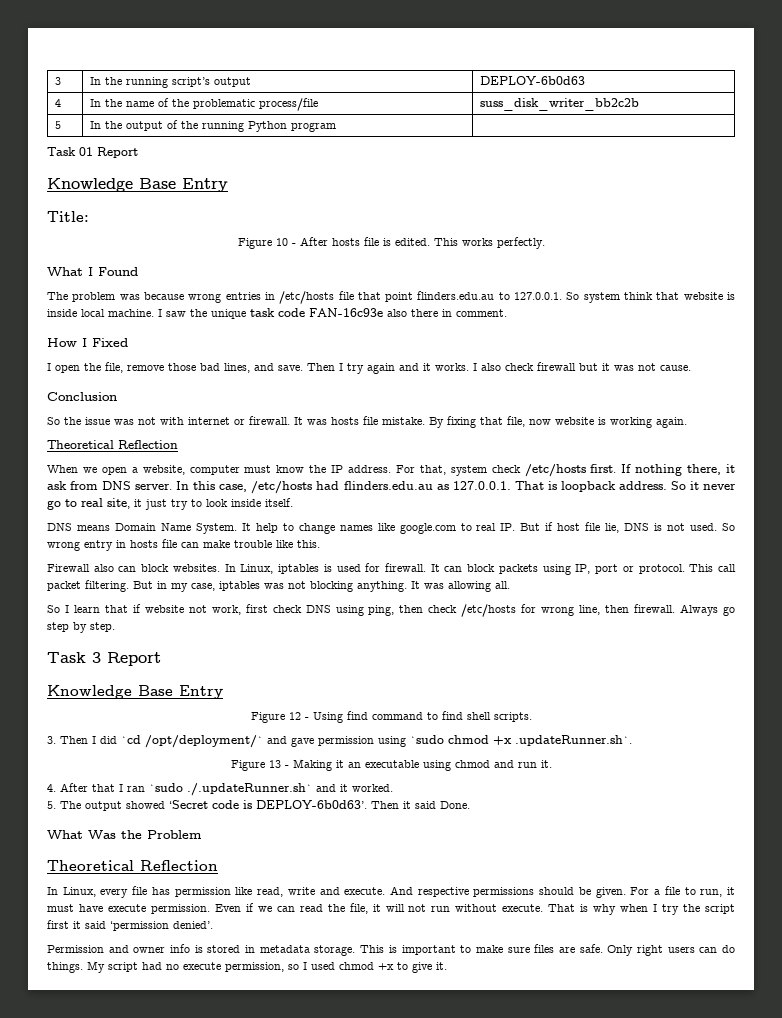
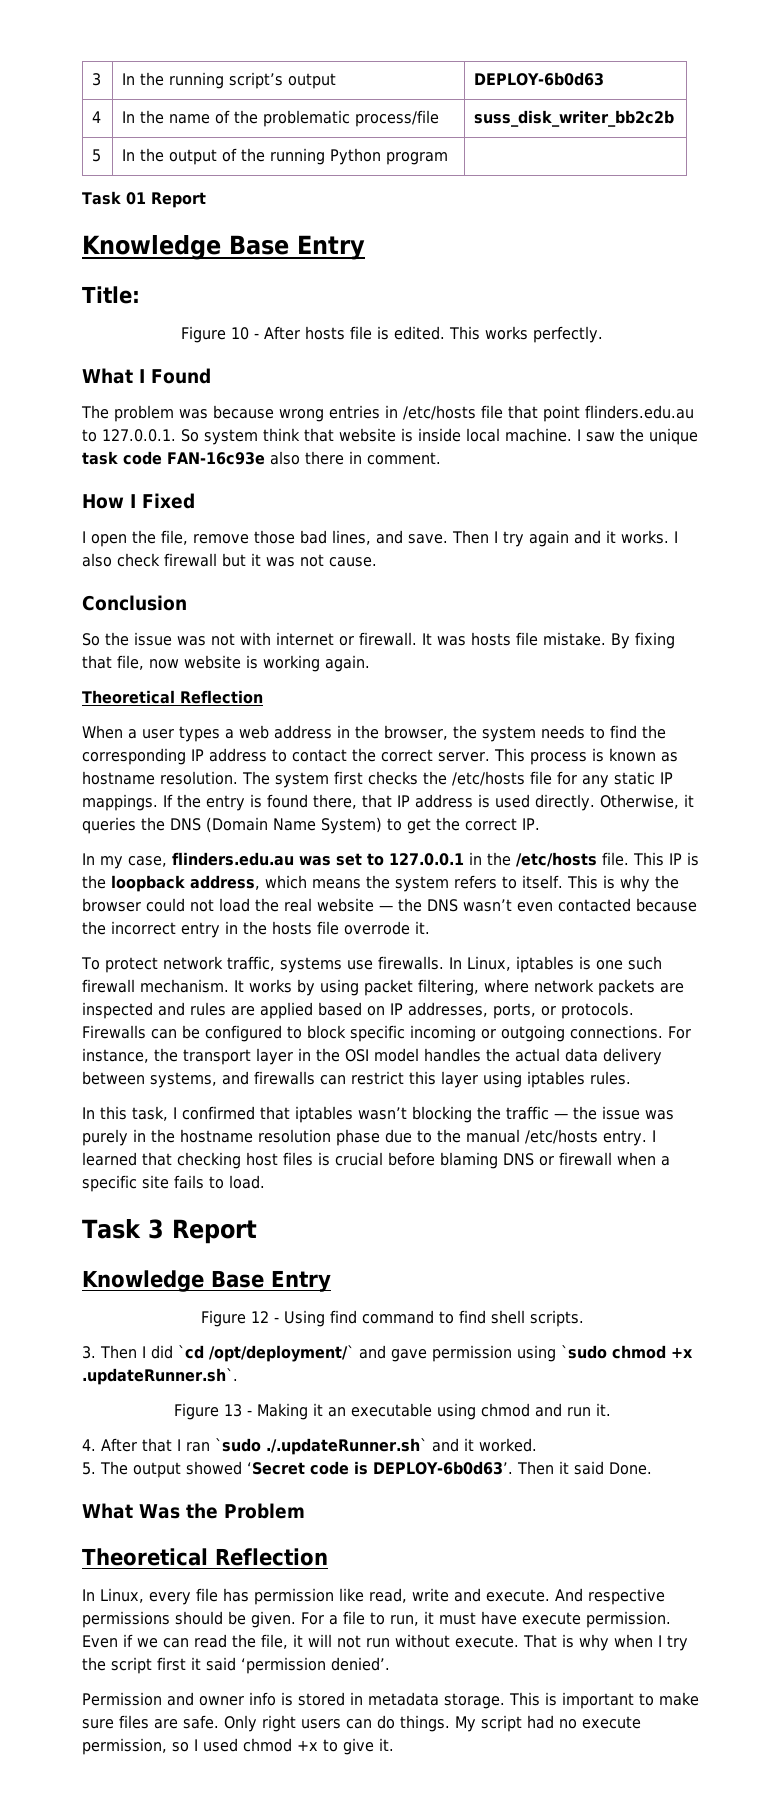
[82,464,735,477] [47,481,736,494] [47,498,293,510] [47,522,736,534] [47,541,80,551] we open a website, computer must know the IP address. For that, system check /etc/hosts first. If nothing there, it ask from DNS server. In this case, /etc/hosts had flinders.edu.au as 127.0.0.1. That is loopback address. So it never go to real site, it just try to look inside itself. // DNS means Domain Name System. It help to change names like google.com to real IP. But if host file lie, DNS is not used. So wrong -> [128,725,666,742] [82,748,678,765] [82,771,673,788] [82,794,694,811] [82,817,540,834] [82,852,699,869] [82,875,679,892] [82,898,697,912] [82,921,176,935] a user types a web address in the browser, the system needs to find the corresponding IP address to contact the correct server. This process is known as hostname resolution. The system first checks the /etc/hosts file for any static IP mappings. If the entry is found there, that IP address is used directly. Otherwise, it queries the DNS (Domain Name System) to get the correct IP. // In my case, flinders.edu.au was set to 127.0.0.1 in the /etc/hosts file. This IP is the loopback address, which means the system refers to itself. This is why the browser could not load the real website — the DNS wasn’t even contacted because the incorrect
[130,539,320,548] [47,563,737,575] [47,580,510,592] [47,604,736,617] [47,622,115,633] hosts file can make trouble like this. // Firewall also can block websites. In Linux, iptables is used for firewall. It can block packets using IP, port or protocol. This call packet filtering. But in my case, iptables was not blocking anything. It was allowing all. // So I learn that if website not work, first check DNS using ping, then check /etc/hosts for wrong line, then firewall. Always go step by step. -> [243,921,430,935] [81,956,662,973] [82,979,684,996] [82,1002,634,1019] [82,1025,691,1042] [82,1048,662,1065] [82,1071,631,1088] [82,1106,674,1123] [82,1129,656,1146] [82,1152,670,1169] [82,1175,265,1192] the hosts file overrode it. // To protect network traffic, systems use firewalls. In Linux, iptables is one such firewall mechanism. It works by using packet filtering, where network packets are inspected and rules are applied based on IP addresses, ports, or protocols. Firewalls can be configured to block specific incoming or outgoing connections. For instance, the transport layer in the OSI model handles the actual data delivery between systems, and firewalls can restrict this layer using iptables rules. // In this task, I confirmed that iptables wasn’t blocking the traffic — the issue was purely in the hostname resolution phase due to the manual /etc/hosts entry. I learned that checking host files is crucial before blaming DNS or firewall when a specific site fails to load.

